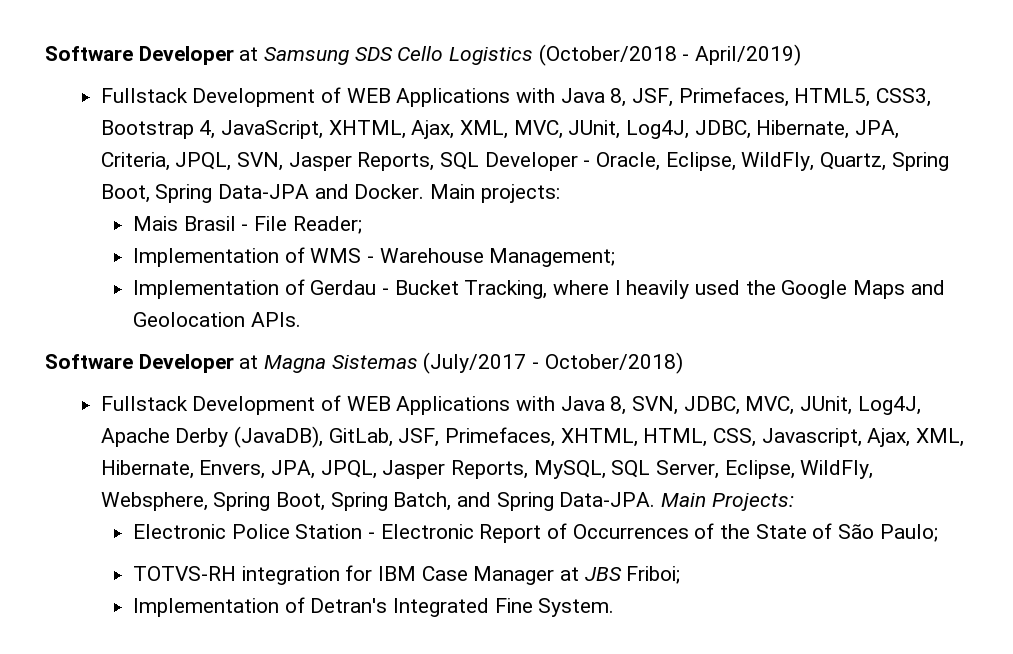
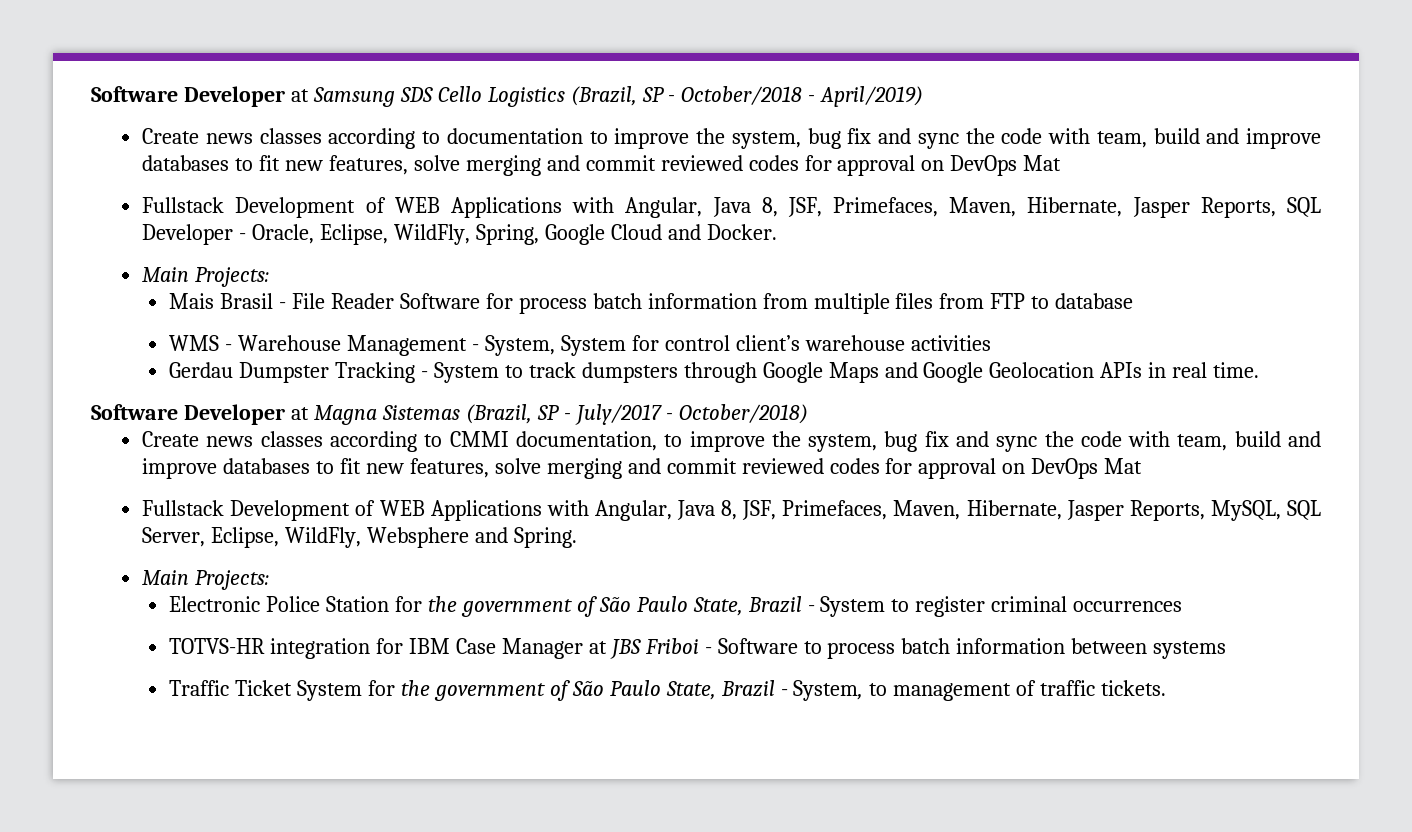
[538,44,802,66] [100,87,931,107] [100,120,899,139] [100,152,283,171] (October/2018 - April/2019) // Fullstack Development of WEB Applications with Java 8, JSF, Primefaces, HTML5, CSS3, Bootstrap 4, JavaScript, XHTML, Ajax, XML, MVC, JUnit, Log4J, JDBC, Hibernate, JPA, Criteria, JPQL, SVN, -> [570,86,924,107] [142,128,1322,149] [142,155,1062,176] [142,197,1123,218] (Brazil, SP - October/2018 - April/2019) // Create news classes according to documentation to improve the system, bug fix and sync the code with team, build and improve databases to fit new features, solve merging and commit reviewed codes for approval on DevOps Mat // Fullstack Development of WEB Applications with Angular, Java 8, JSF, Primefaces, Maven, Hibernate,
[819,152,949,171] [100,184,309,203] Quartz, Spring Boot, Spring Data-JPA -> [475,224,662,245] Spring, Google Cloud
[429,184,560,203] Main projects: -> [142,267,270,287] // Main Projects:
[292,216,362,234] [133,247,616,267] [133,279,945,299] [133,312,301,327] Reader; // Implementation of WMS - Warehouse Management; // Implementation of Gerdau - Bucket Tracking, where I heavily used the Google Maps and Geolocation APIs. -> [330,293,1134,314] [169,335,991,356] [169,362,1260,383] Reader Software for process batch information from multiple files from FTP to database // WMS - Warehouse Management - System, System for control client’s warehouse activities // Gerdau Dumpster Tracking - System to track dumpsters through Google Maps and Google Geolocation APIs in real time.
[423,352,683,374] [100,395,921,415] [100,426,964,448] [100,460,377,479] (July/2017 - October/2018) // Fullstack Development of WEB Applications with Java 8, SVN, JDBC, MVC, JUnit, Log4J, Apache Derby (JavaDB), GitLab, JSF, Primefaces, XHTML, HTML, CSS, Javascript, Ajax, XML, Hibernate, Envers, JPA, JPQL, -> [465,404,809,425] [142,431,1321,452] [142,458,1143,479] [142,500,1062,521] (Brazil, SP - July/2017 - October/2018) // Create news classes according to CMMI documentation, to improve the system, bug fix and sync the code with team, build and improve databases to fit new features, solve merging and commit reviewed codes for approval on DevOps Mat // Fullstack Development of WEB Applications with Angular, Java 8, JSF, Primefaces, Maven, Hibernate,
[100,492,656,511] Websphere, Spring Boot, Spring Batch, and Spring Data-JPA. -> [367,527,577,548] Websphere and Spring. //
[368,523,938,543] [133,566,237,581] - Electronic Report of Occurrences of the State of São Paulo; // TOTVS-RH -> [394,596,1183,617] [169,638,266,654] for the government of São Paulo State, Brazil - System to register criminal occurrences // TOTVS-HR
[626,566,681,584] [133,597,615,617] Friboi; // Implementation of Detran's Integrated Fine System. -> [644,638,1227,659] [169,680,1167,701] Friboi - Software to process batch information between systems // Traffic Ticket System for the government of São Paulo State, Brazil - System, to management of traffic tickets.

